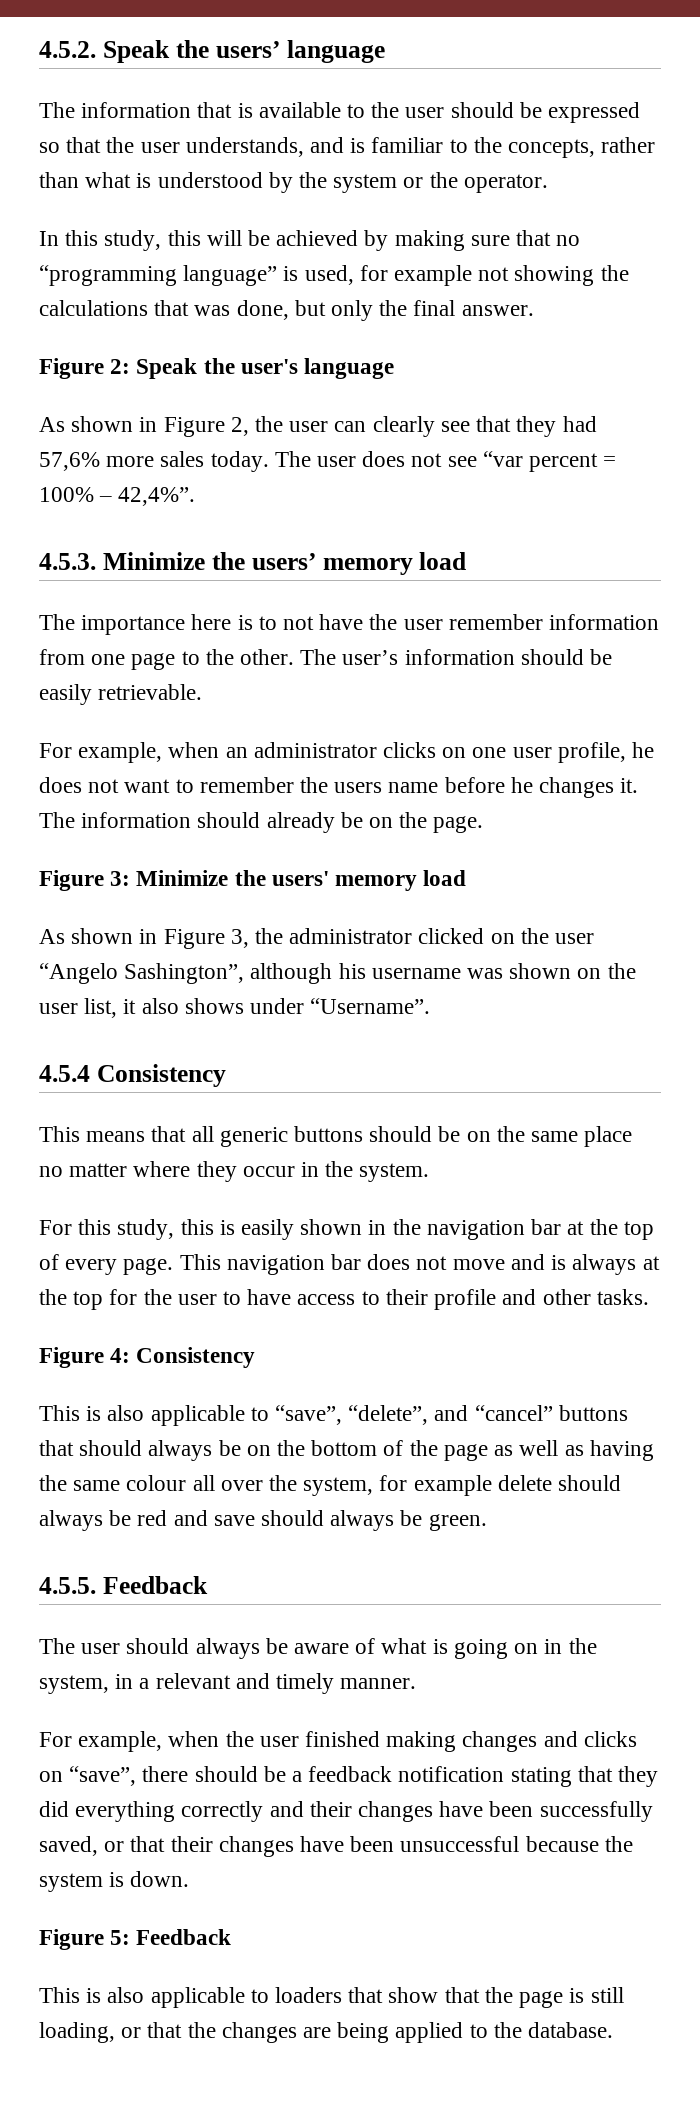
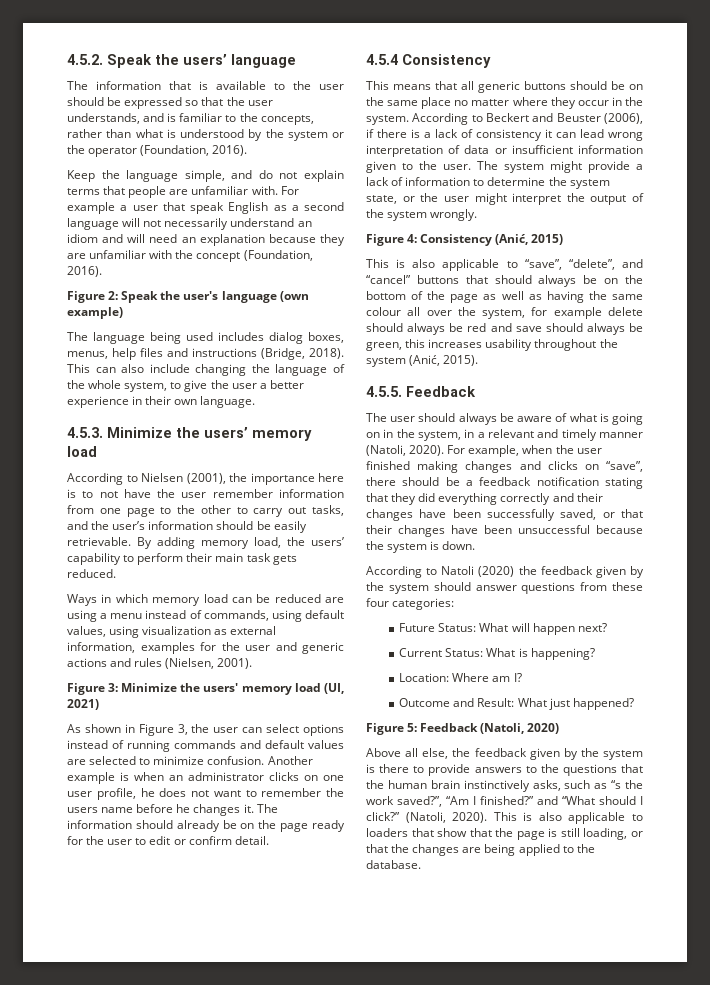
[463,174,548,193] [39,230,581,251] [39,265,629,286] [39,300,534,321] operator. // In this study, this will be achieved by making sure that no “programming language” is used, for example not showing the calculations that was done, but only the final answer. -> [88,145,248,157] [67,170,344,182] [67,186,299,198] [67,202,344,214] [67,218,312,230] [67,234,345,246] [67,250,313,262] [67,266,102,277] operator (Foundation, 2016). // Keep the language simple, and do not explain terms that people are unfamiliar with. For example a user that speak English as a second language will not necessarily understand an idiom and will need an explanation because they are unfamiliar with the concept (Foundation, 2016).
[39,416,597,437] [39,451,617,472] [39,487,196,506] // As shown in Figure 2, the user can clearly see that they had 57,6% more sales today. The user does not see “var percent = 100% – 42,4%”. -> [279,291,309,302] [67,307,123,319] [67,332,344,344] [67,348,344,360] [67,364,345,376] [67,380,304,392] [67,396,256,408] (own example) // The language being used includes dialog boxes, menus, help files and instructions (Bridge, 2018). This can also include changing the language of the whole system, to give the user a better experience in their own language.
[39,614,75,630] The -> [67,473,247,485] According to Nielsen (2001), the
[240,649,337,665] other. The -> [200,505,344,517] [67,521,110,530] other to carry out tasks, and the
[39,742,163,763] // For example, -> [137,537,344,549] [67,553,297,565] [67,569,116,578] [67,594,344,606] [67,610,344,622] [67,626,277,638] [67,642,344,654] [67,658,253,669] [67,683,344,695] [67,699,99,710] [67,724,344,736] [67,740,344,752] [67,756,313,765] [67,772,129,784] By adding memory load, the users’ capability to perform their main task gets reduced. // Ways in which memory load can be reduced are using a menu instead of commands, using default values, using visualization as external information, examples for the user and generic actions and rules (Nielsen, 2001). // Figure 3: Minimize the users' memory load (UI, 2021) // As shown in Figure 3, the user can select options instead of running commands and default values are selected to minimize confusion. Another example is
[433,816,484,833] [39,870,467,891] [39,928,595,949] [39,963,636,984] [39,998,431,1018] page. // Figure 3: Minimize the users' memory load // As shown in Figure 3, the administrator clicked on the user “Angelo Sashington”, although his username was shown on the user list, it also shows under “Username”. -> [280,820,345,832] [67,836,269,845] page ready for the user to edit or confirm detail.
[39,1219,654,1240] [39,1254,660,1275] [39,1289,649,1310] // For this study, this is easily shown in the navigation bar at the top of every page. This navigation bar does not move and is always at the top for the user to have access to their profile and other tasks. -> [412,113,643,125] [366,129,643,141] [366,145,643,157] [366,161,643,173] [366,177,610,189] [366,193,644,205] [366,209,478,221] According to Beckert and Beuster (2006), if there is a lack of consistency it can lead wrong interpretation of data or insufficient information given to the user. The system might provide a lack of information to determine the system state, or the user might interpret the output of the system wrongly.
(256, 1357) none -> [495,234,564,245] (Anić, 2015)
[428,1514,487,1531] green. -> [366,339,618,351] [366,355,479,367] green, this increases usability throughout the system (Anić, 2015).
[340,1678,417,1689] manner. // -> [599,432,643,438] [366,445,445,456] manner (Natoli, 2020).
[39,1929,232,1950] Figure 5: Feedback // -> [366,566,644,578] [366,582,643,594] [366,598,455,610] [399,623,607,635] [399,648,595,660] [399,673,522,682] [399,698,634,710] [366,723,560,735] [366,748,643,760] [366,764,643,776] [366,780,643,792] [366,796,643,807] [366,812,488,823] According to Natoli (2020) the feedback given by the system should answer questions from these four categories: // Future Status: What will happen next? // Current Status: What is happening? // Location: Where am I? // Outcome and Result: What just happened? // Figure 5: Feedback (Natoli, 2020) // Above all else, the feedback given by the system is there to provide answers to the questions that the human brain instinctively asks, such as “s the work saved?”, “Am I finished?” and “What should I click?” (Natoli, 2020).

